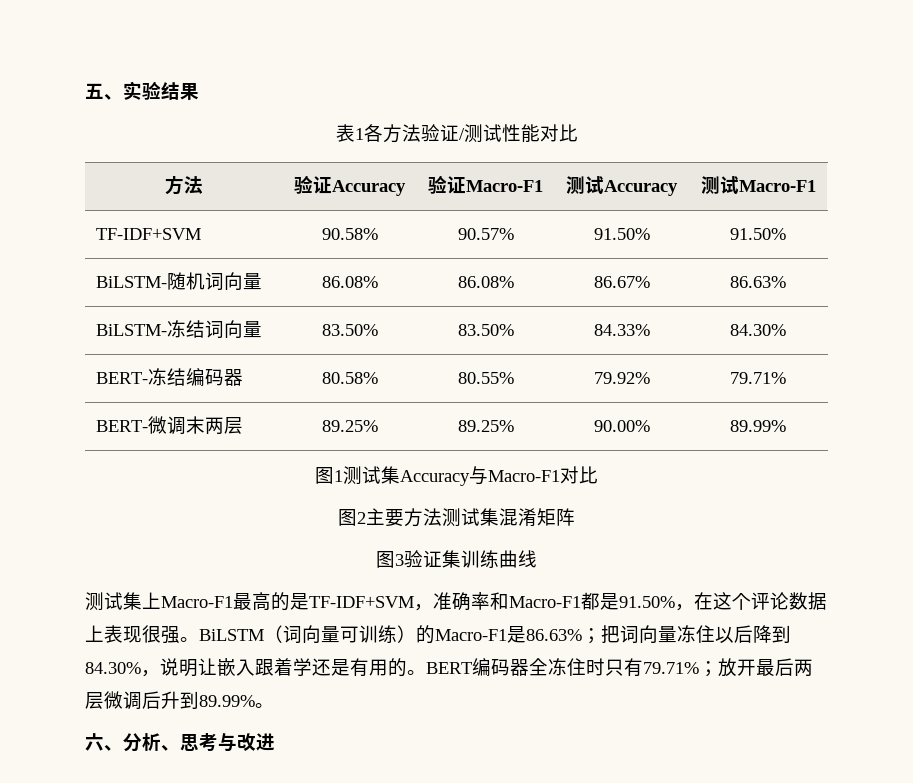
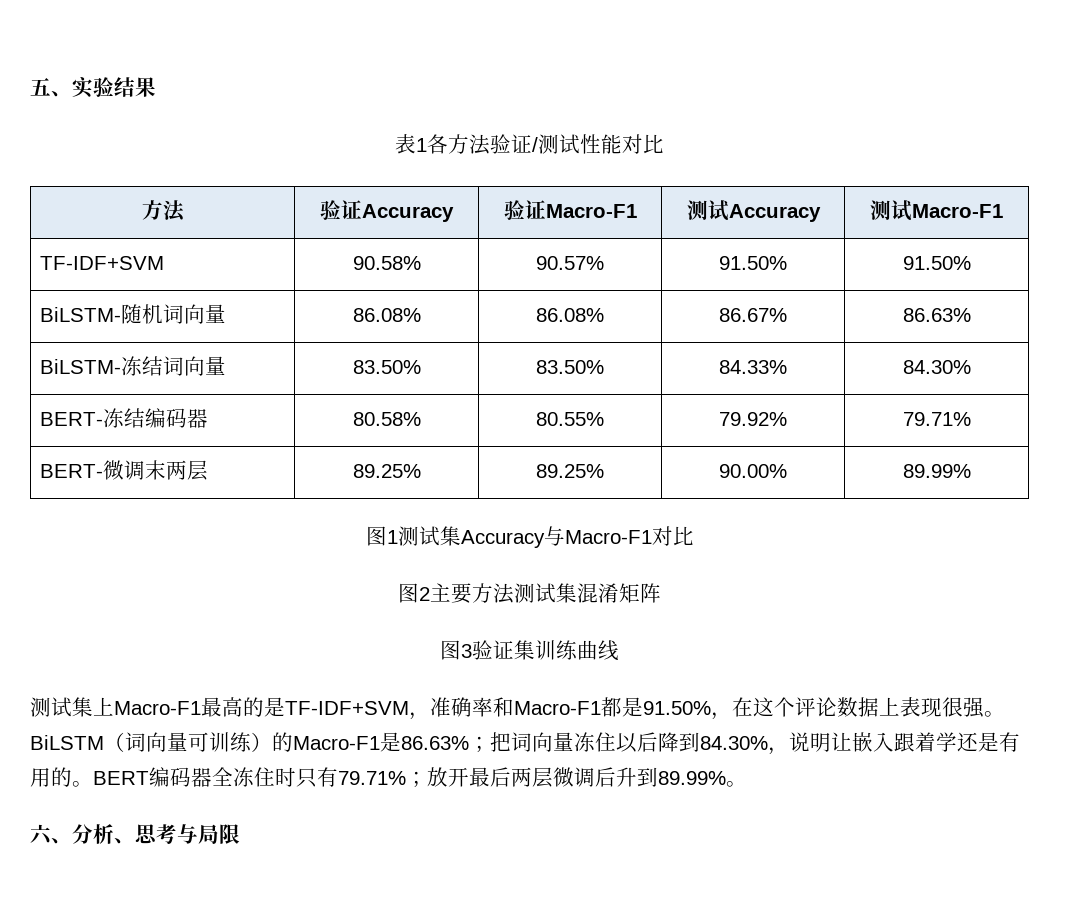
[237,733,275,751] 改进 -> [198,824,240,844] 局限

